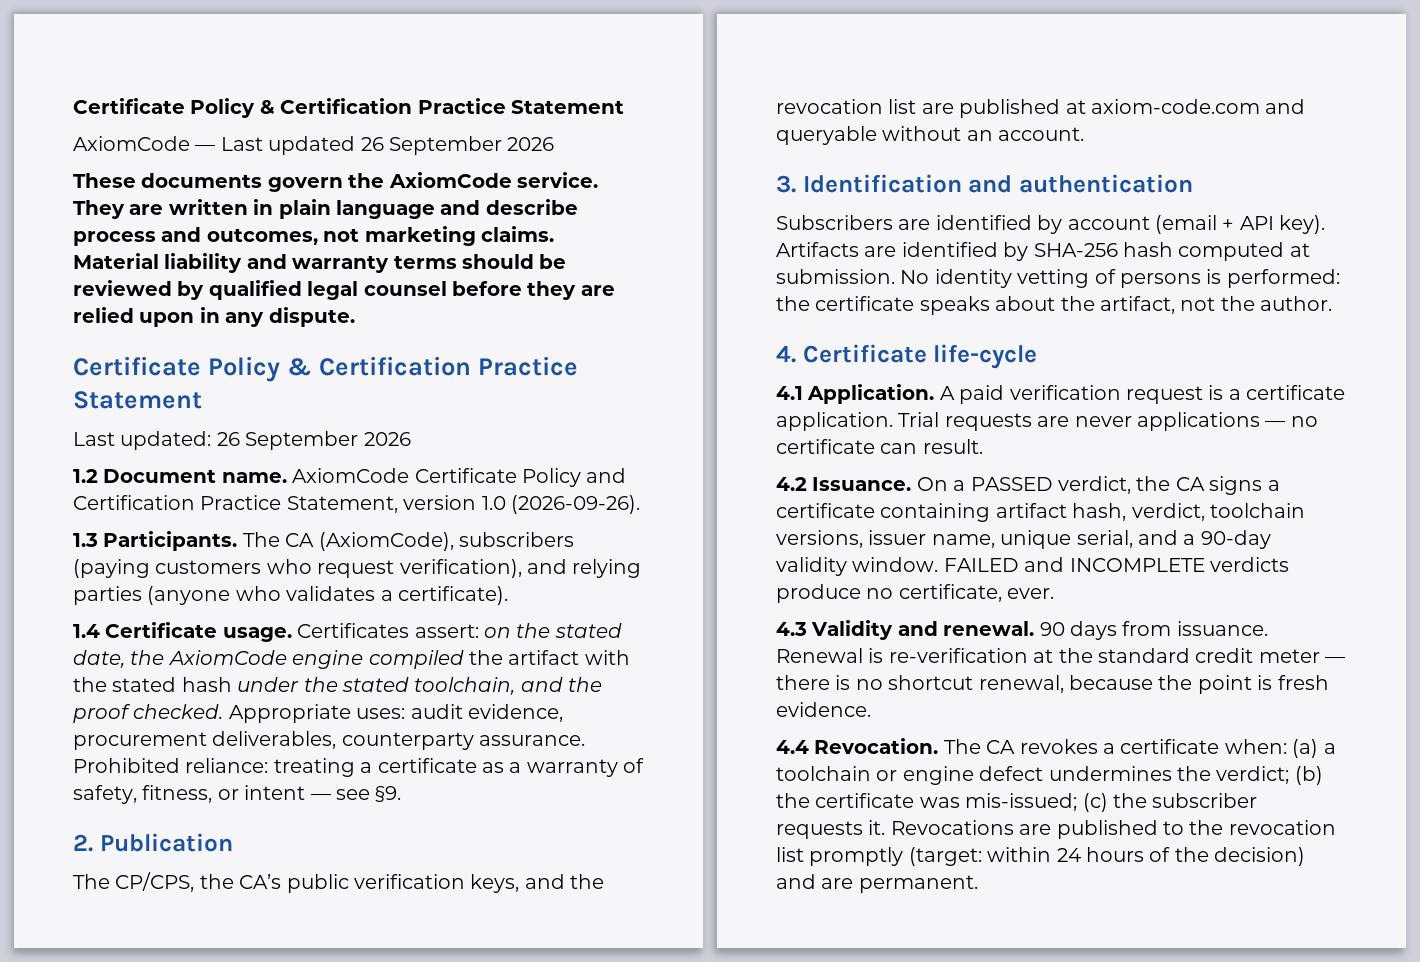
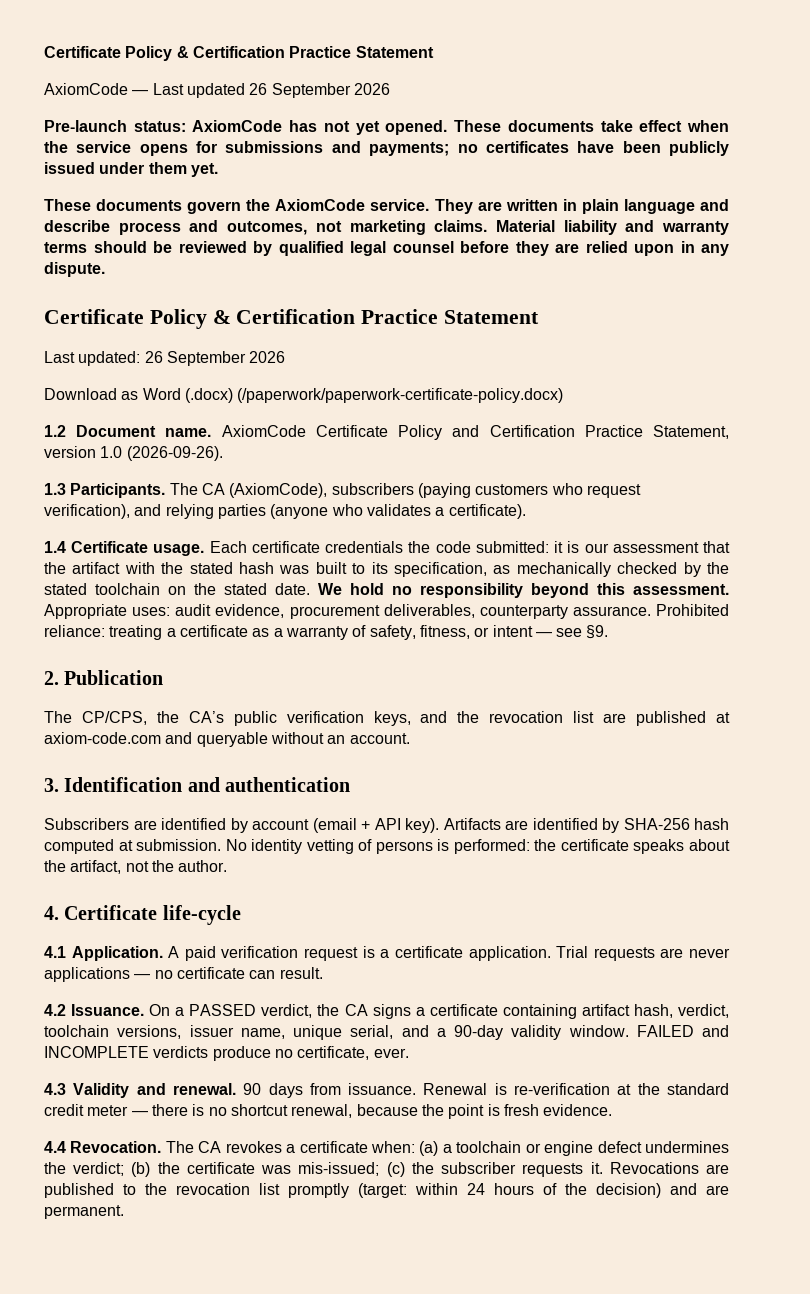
(555, 144) none -> [44,120,730,135] [44,141,730,156] [44,162,218,177] // Pre-launch status: AxiomCode has not yet opened. These documents take effect when the service opens for submissions and payments; no certificates have been publicly issued under them yet.
(411, 439) none -> [44,388,564,403] // Download as Word (.docx) (/paperwork/paperwork-certificate-policy.docx)
[297,623,622,638] [73,650,464,669] Certificates assert: on the stated date, the AxiomCode engine compiled -> [209,541,731,553] Each certificate credentials the code submitted: it is our assessment that
[237,677,603,695] [73,704,224,723] under the stated toolchain, and the proof checked. -> [279,562,729,577] [44,583,729,598] was built to its specification, as mechanically checked by the stated toolchain on the stated date. We hold no responsibility beyond this assessment.

